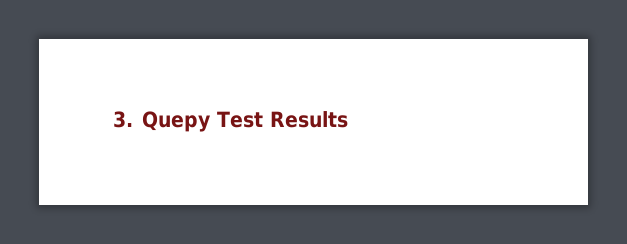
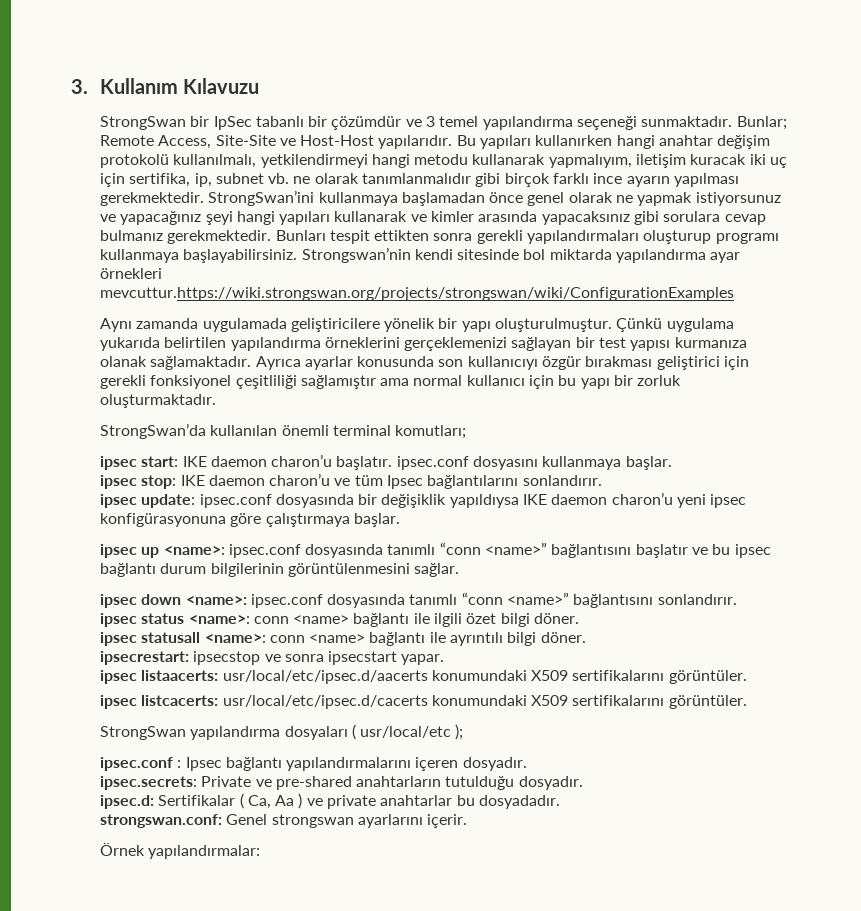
[142,111,348,132] Quepy Test Results -> [99,78,260,94] [99,116,787,130] [99,135,771,149] [99,154,788,168] [99,173,740,187] [99,190,781,206] [99,211,766,225] [99,230,779,244] [99,247,741,263] [99,268,162,279] [99,287,734,301] [99,318,734,332] [99,337,747,351] [99,356,750,370] [99,375,682,389] [99,394,216,408] [99,423,467,439] [99,454,672,470] [99,473,602,489] [99,492,747,508] [99,513,400,527] [99,542,771,558] [99,563,460,577] [99,592,737,608] [99,613,580,627] [99,632,586,646] [99,651,445,665] [99,670,747,684] [99,695,747,709] [99,724,464,740] [99,757,527,771] [99,776,583,790] [99,793,561,809] [99,814,468,828] [99,843,261,859] Kullanım Kılavuzu // StrongSwan bir IpSec tabanlı bir çözümdür ve 3 temel yapılandırma seçeneği sunmaktadır. Bunlar; Remote Access, Site-Site ve Host-Host yapılarıdır. Bu yapıları kullanırken hangi anahtar değişim protokolü kullanılmalı, yetkilendirmeyi hangi metodu kullanarak yapmalıyım, iletişim kuracak iki uç için sertifika, ip, subnet vb. ne olarak tanımlanmalıdır gibi birçok farklı ince ayarın yapılması gerekmektedir. StrongSwan’ini kullanmaya başlamadan önce genel olarak ne yapmak istiyorsunuz ve yapacağınız şeyi hangi yapıları kullanarak ve kimler arasında yapacaksınız gibi sorulara cevap bulmanız gerekmektedir. Bunları tespit ettikten sonra gerekli yapılandırmaları oluşturup programı kullanmaya başlayabilirsiniz. Strongswan’nin kendi sitesinde bol miktarda yapılandırma ayar örnekleri mevcuttur.https://wiki.strongswan.org/projects/strongswan/wiki/ConfigurationExamples // Aynı zamanda uygulamada geliştiricilere yönelik bir yapı oluşturulmuştur. Çünkü uygulama yukarıda belirtilen yapılandırma örneklerini gerçeklemenizi sağlayan bir test yapısı kurmanıza olanak sağlamaktadır. Ayrıca ayarlar konusunda son kullanıcıyı özgür bırakması geliştirici için gerekli fonksiyonel çeşitliliği sağlamıştır ama normal kullanıcı için bu yapı bir zorluk oluşturmaktadır. // StrongSwan’da kullanılan önemli terminal komutları; // ipsec start: IKE daemon charon’u başlatır. ipsec.conf dosyasını kullanmaya başlar. // ipsec stop: IKE daemon charon’u ve tüm Ipsec bağlantılarını sonlandırır. // ipsec update: ipsec.conf dosyasında bir değişiklik yapıldıysa IKE daemon charon’u yeni ipsec konfigürasyonuna göre çalıştırmaya başlar. // ipsec up <name>: ipsec.conf dosyasında tanımlı “conn <name>” bağlantısını başlatır ve bu ipsec bağlantı durum bilgilerinin görüntülenmesini sağlar. // ipsec down <name>: ipsec.conf dosyasında tanımlı “conn <name>” bağlantısını sonlandırır. // ipsec status <name>: conn <name> bağlantı ile ilgili özet bilgi döner. // ipsec statusall <name>: conn <name> bağlantı ile ayrıntılı bilgi döner. // ipsecrestart: ipsecstop ve sonra ipsecstart yapar. // ipsec listaacerts: usr/local/etc/ipsec.d/aacerts konumundaki X509 sertifikalarını görüntüler. // ipsec listcacerts: usr/local/etc/ipsec.d/cacerts konumundaki X509 sertifikalarını görüntüler. // StrongSwan yapılandırma dosyaları ( usr/local/etc ); // ipsec.conf : Ipsec bağlantı yapılandırmalarını içeren dosyadır. // ipsec.secrets: Private ve pre-shared anahtarların tutulduğu dosyadır. // ipsec.d: Sertifikalar ( Ca, Aa ) ve private anahtarlar bu dosyadadır. // strongswan.conf: Genel strongswan ayarlarını içerir. // Örnek yapılandırmalar:

